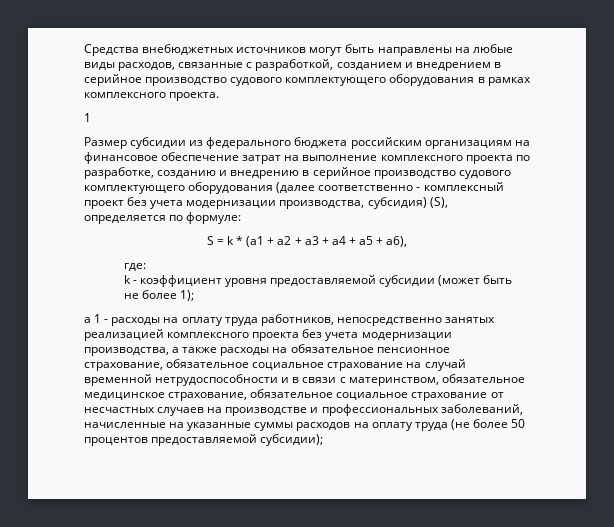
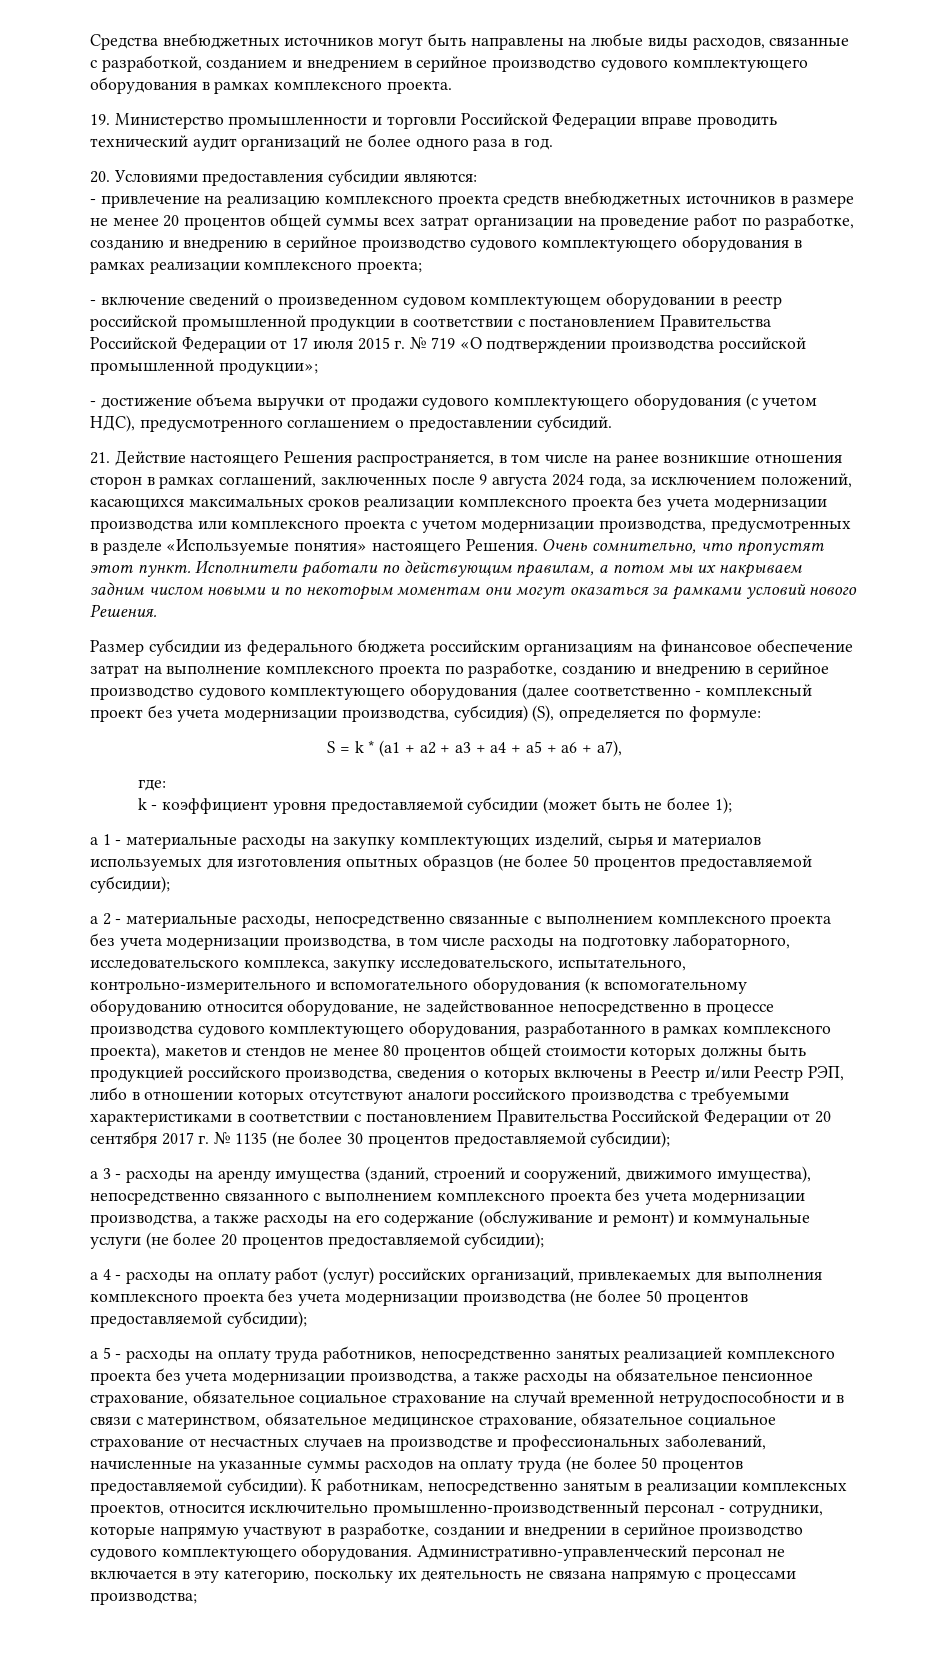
[84,113,91,122] 1 -> [90,113,777,129] [90,134,553,151] [90,169,477,186] [90,191,855,208] [90,213,855,230] [90,235,802,252] [90,261,423,274] [90,292,782,309] [90,315,772,331] [90,337,806,353] [90,359,318,375] [90,393,818,410] [90,415,612,432] [90,450,842,467] [90,473,852,489] [90,494,827,511] [90,520,851,533] [90,539,824,556] [90,560,802,578] [90,582,858,600] [90,604,157,617] 19. Министерство промышленности и торговли Российской Федерации вправе проводить технический аудит организаций не более одного раза в год. // 20. Условиями предоставления субсидии являются: // - привлечение на реализацию комплексного проекта средств внебюджетных источников в размере не менее 20 процентов общей суммы всех затрат организации на проведение работ по разработке, созданию и внедрению в серийное производство судового комплектующего оборудования в рамках реализации комплексного проекта; // - включение сведений о произведенном судовом комплектующем оборудовании в реестр российской промышленной продукции в соответствии с постановлением Правительства Российской Федерации от 17 июля 2015 г. № 719 «О подтверждении производства российской промышленной продукции»; // - достижение объема выручки от продажи судового комплектующего оборудования (с учетом НДС), предусмотренного соглашением о предоставлении субсидий. // 21. Действие настоящего Решения распространяется, в том числе на ранее возникшие отношения сторон в рамках соглашений, заключенных после 9 августа 2024 года, за исключением положений, касающихся максимальных сроков реализации комплексного проекта без учета модернизации производства или комплексного проекта с учетом модернизации производства, предусмотренных в разделе «Используемые понятия» настоящего Решения. Очень сомнительно, что пропустят этот пункт. Исполнители работали по действующим правилам, а потом мы их накрываем задним числом новыми и по некоторым моментам они могут оказаться за рамками условий нового Решения.
[386,236,408,247] a6), -> [561,740,622,757] a6 + a7),
(109, 321) none -> [126,833,761,849] [90,854,812,871] [90,876,170,893] [90,913,832,928] [90,933,791,950] [90,959,686,972] [90,977,747,994] [90,999,775,1016] [90,1021,832,1038] [90,1043,806,1060] [90,1066,844,1082] [90,1087,789,1104] [90,1110,831,1126] [90,1131,671,1148] [90,1166,811,1183] [90,1188,805,1205] [90,1210,810,1227] [90,1232,545,1249] [90,1267,822,1284] [90,1289,748,1306] [90,1311,307,1328] [90,1347,122,1359] материальные расходы на закупку комплектующих изделий, сырья и материалов используемых для изготовления опытных образцов (не более 50 процентов предоставляемой субсидии); // a 2 - материальные расходы, непосредственно связанные с выполнением комплексного проекта без учета модернизации производства, в том числе расходы на подготовку лабораторного, исследовательского комплекса, закупку исследовательского, испытательного, контрольно-измерительного и вспомогательного оборудования (к вспомогательному оборудованию относится оборудование, не задействованное непосредственно в процессе производства судового комплектующего оборудования, разработанного в рамках комплексного проекта), макетов и стендов не менее 80 процентов общей стоимости которых должны быть продукцией российского производства, сведения о которых включены в Реестр и/или Реестр РЭП, либо в отношении которых отсутствуют аналоги российского производства с требуемыми характеристиками в соответствии с постановлением Правительства Российской Федерации от 20 сентября 2017 г. № 1135 (не более 30 процентов предоставляемой субсидии); // a 3 - расходы на аренду имущества (зданий, строений и сооружений, движимого имущества), непосредственно связанного с выполнением комплексного проекта без учета модернизации производства, а также расходы на его содержание (обслуживание и ремонт) и коммунальные услуги (не более 20 процентов предоставляемой субсидии); // a 4 - расходы на оплату работ (услуг) российских организаций, привлекаемых для выполнения комплексного проекта без учета модернизации производства (не более 50 процентов предоставляемой субсидии); // a 5 -
[260,434,324,446] субсидии); -> [226,1478,847,1495] [90,1501,824,1517] [90,1522,804,1539] [90,1544,785,1561] [90,1570,796,1583] [90,1592,197,1605] субсидии). К работникам, непосредственно занятым в реализации комплексных проектов, относится исключительно промышленно-производственный персонал - сотрудники, которые напрямую участвуют в разработке, создании и внедрении в серийное производство судового комплектующего оборудования. Административно-управленческий персонал не включается в эту категорию, поскольку их деятельность не связана напрямую с процессами производства;

